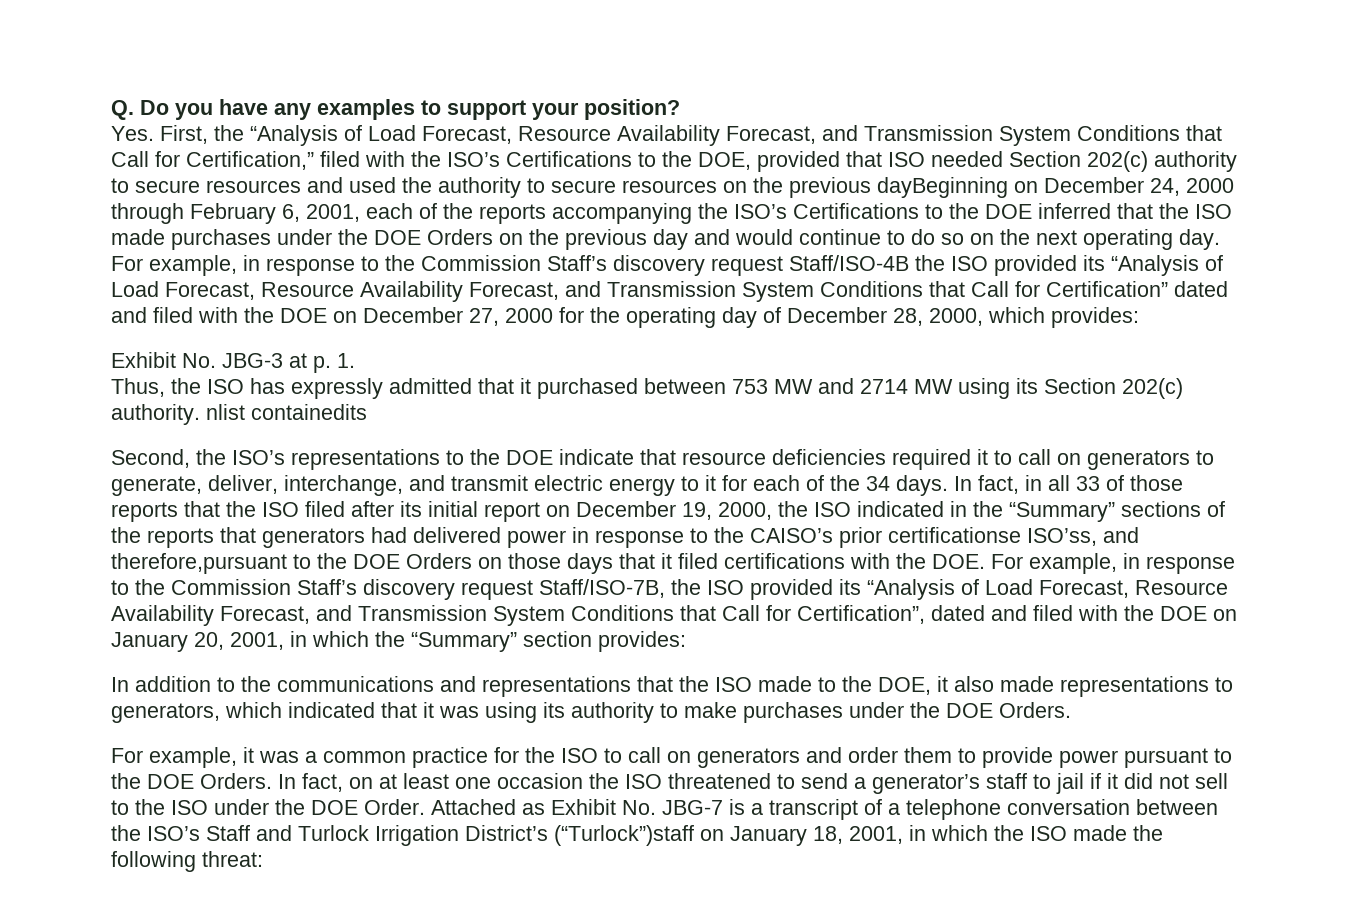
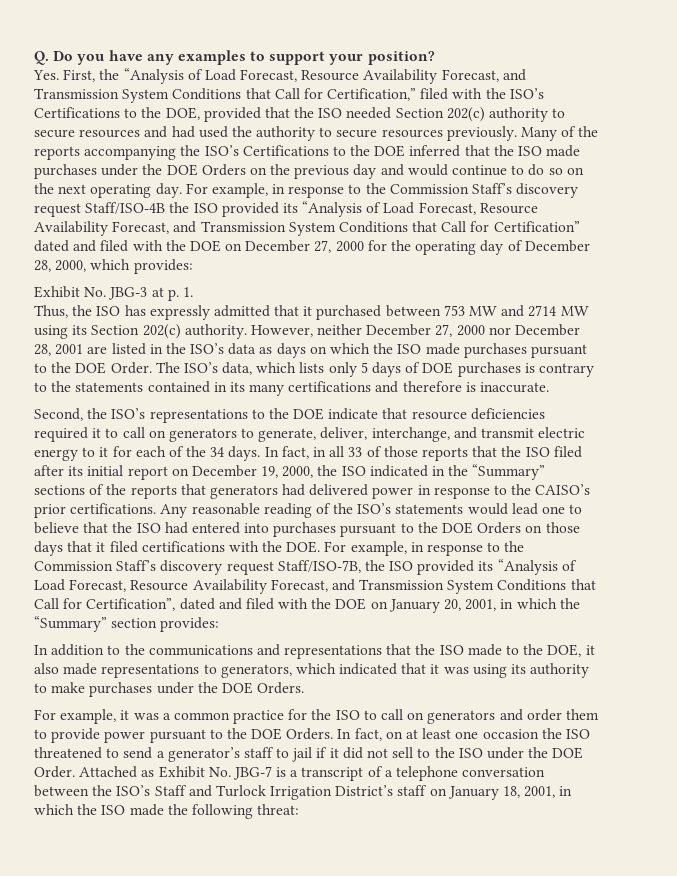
(882, 159) none -> [294,107,315,118] the
(343, 185) none -> [171,126,195,138] had
[723,177,1234,198] [111,203,413,224] on the previous dayBeginning on December 24, 2000 through February 6, 2001, each -> [446,126,558,141] previously. Many
[206,404,367,420] nlist containedits -> [250,324,581,337] [34,343,587,358] [34,362,594,377] [34,381,550,396] However, neither December 27, 2000 nor December 28, 2001 are listed in the ISO’s data as days on which the ISO made purchases pursuant to the DOE Order. The ISO’s data, which lists only 5 days of DOE purchases is contrary to the statements contained in its many certifications and therefore is inaccurate.
[888,527,1139,546] [111,553,287,574] certificationse ISO’ss, and therefore,pursuant -> [70,503,583,518] [34,522,397,537] certifications. Any reasonable reading of the ISO’s statements would lead one to believe that the ISO had entered into purchases pursuant
[554,825,694,846] (“Turlock”)staff -> [397,785,428,796] staff

